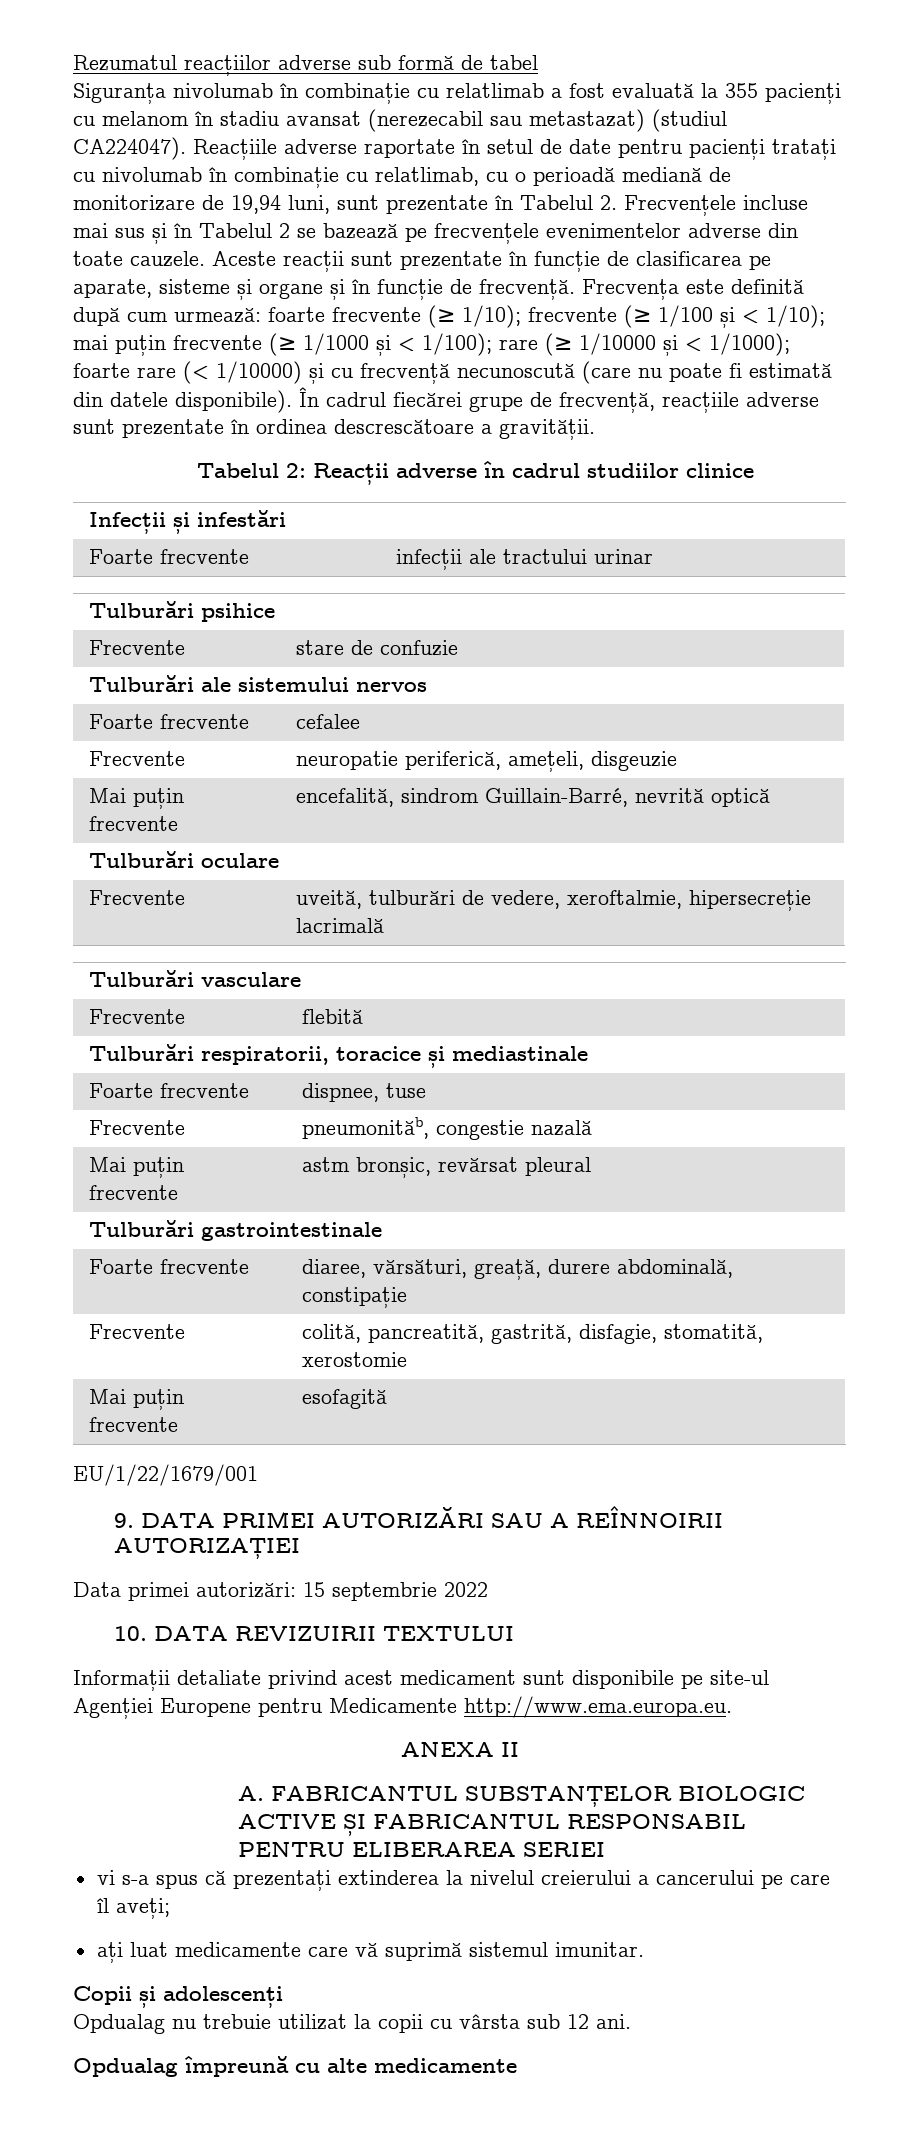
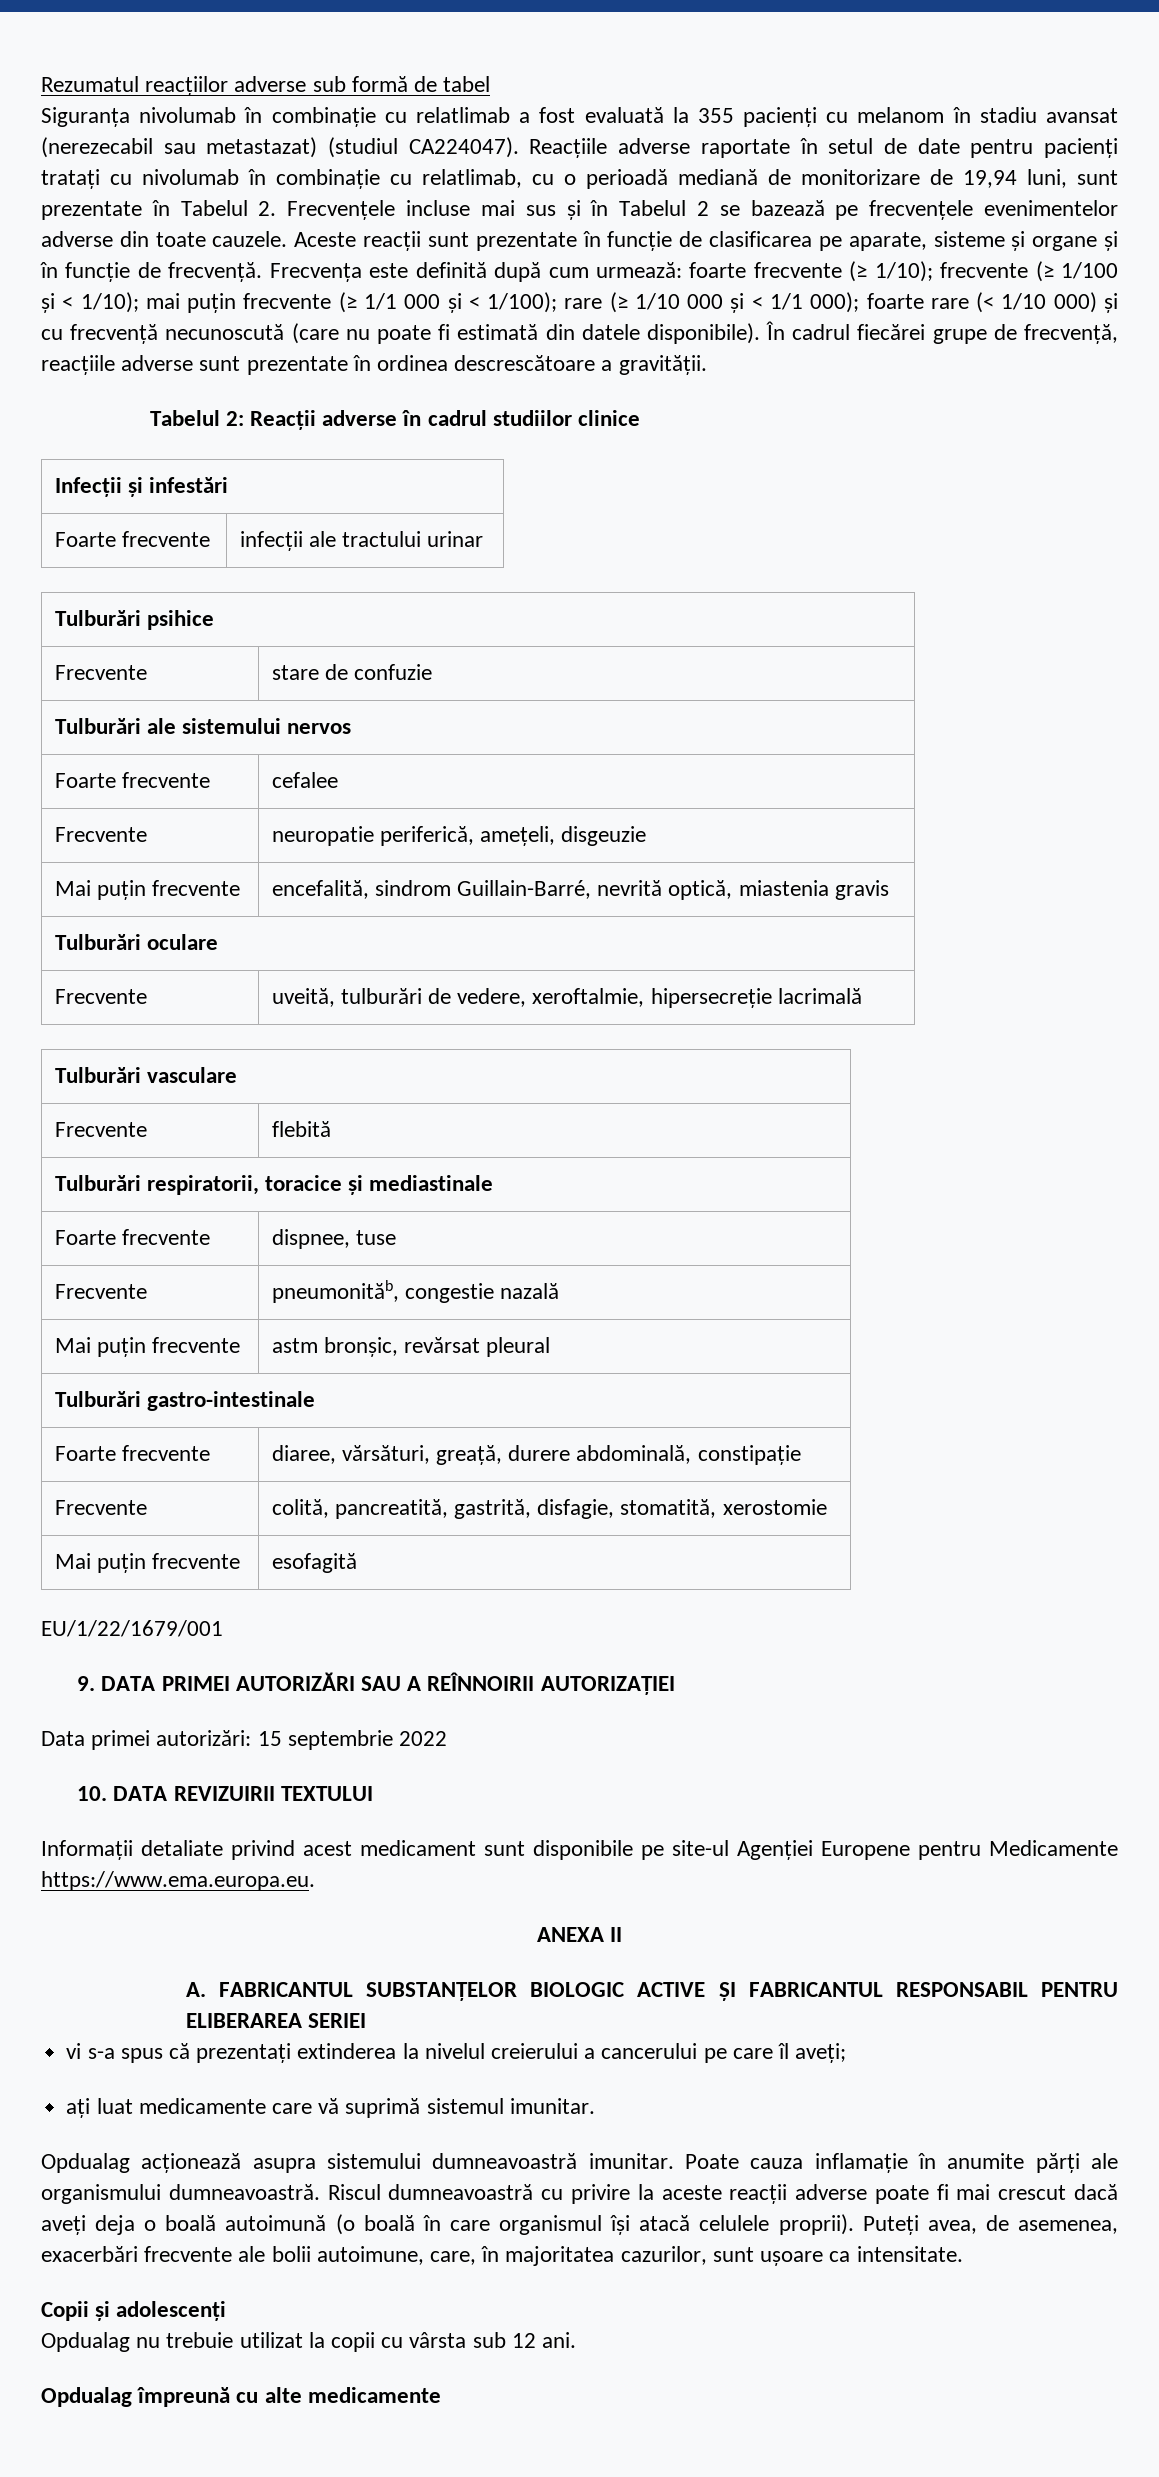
[303,333,369,355] 1/1000 -> [363,293,441,310] 1/1 000
[579,333,790,356] 1/10000 și < 1/1000); -> [634,292,860,313] 1/10 000 și < 1/1 000);
[216,361,302,384] 1/10000) -> [1001,292,1097,313] 1/10 000)
[710,788,770,807] optică -> [668,880,889,900] optică, miastenia gravis
[200,1222,382,1241] gastrointestinale -> [146,1391,315,1411] gastro-intestinale
[464,1696,732,1718] http://www.ema.europa.eu. -> [41,1871,315,1891] https://www.ema.europa.eu.
(644, 1949) none -> [41,2153,1119,2173] [41,2184,1119,2204] [41,2214,1118,2235] [41,2246,963,2266] // Opdualag acționează asupra sistemului dumneavoastră imunitar. Poate cauza inflamație în anumite părți ale organismului dumneavoastră. Riscul dumneavoastră cu privire la aceste reacții adverse poate fi mai crescut dacă aveți deja o boală autoimună (o boală în care organismul își atacă celulele proprii). Puteți avea, de asemenea, exacerbări frecvente ale bolii autoimune, care, în majoritatea cazurilor, sunt ușoare ca intensitate.

